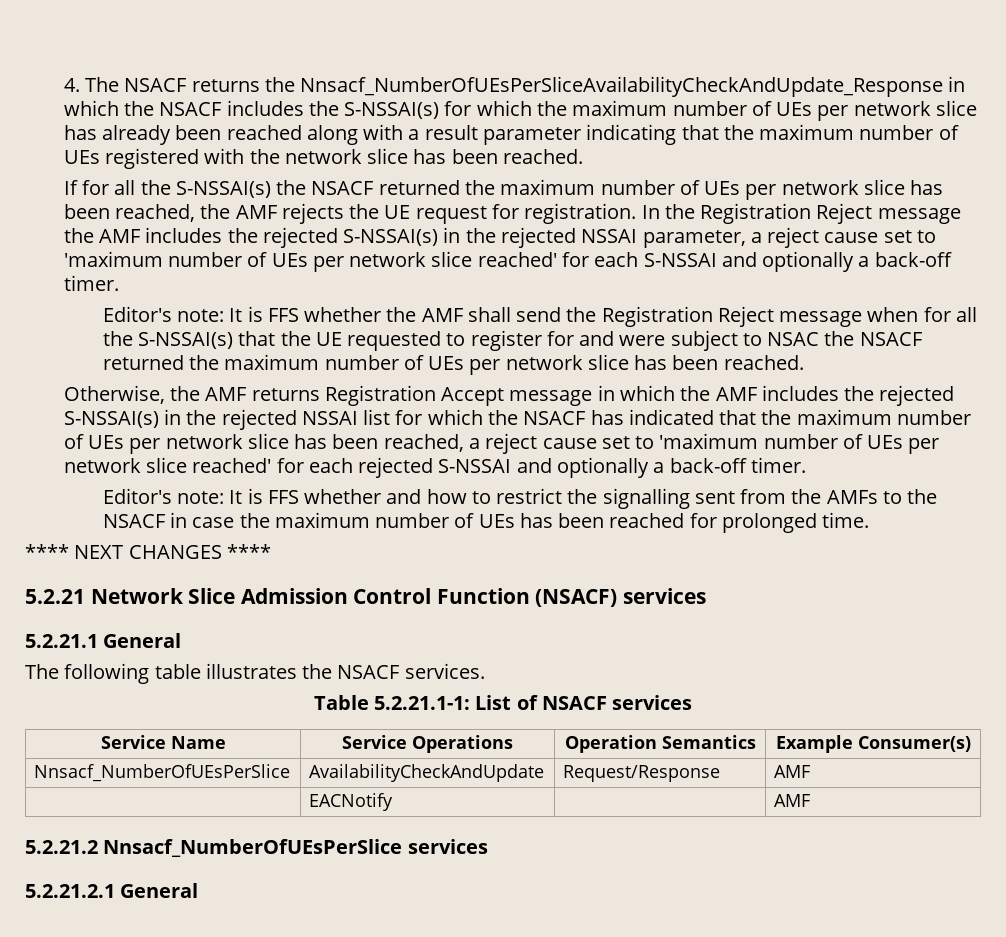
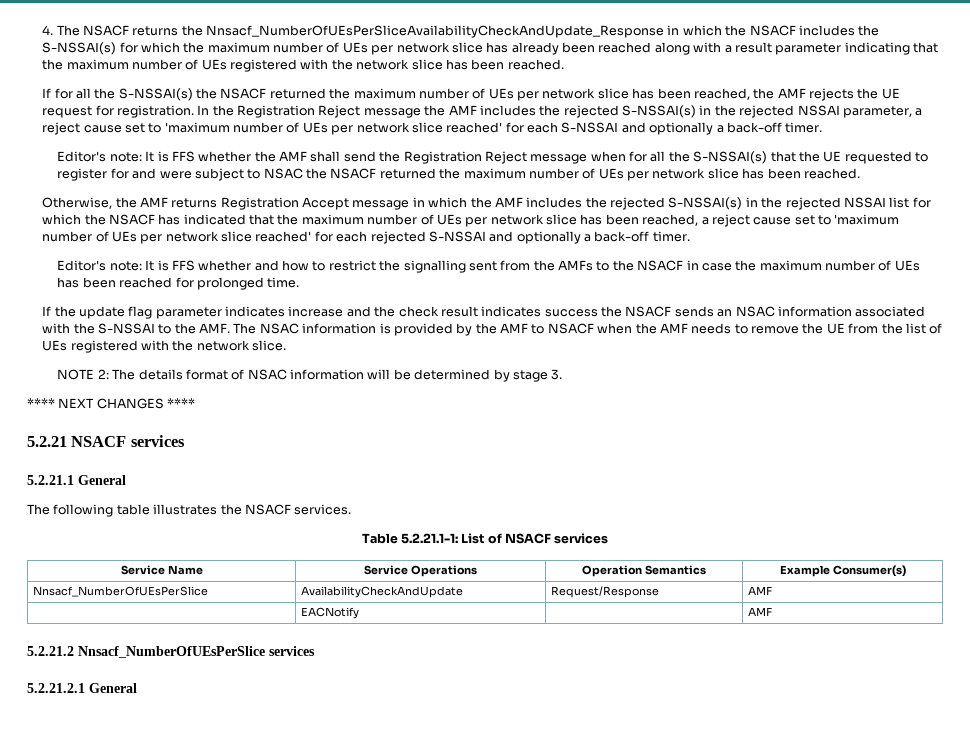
(870, 520) none -> [42,306,926,319] [42,323,943,336] [42,340,287,353] [57,369,563,382] // If the update flag parameter indicates increase and the check result indicates success the NSACF sends an NSAC information associated with the S-NSSAI to the AMF. The NSAC information is provided by the AMF to NSACF when the AMF needs to remove the UE from the list of UEs registered with the network slice. // NOTE 2: The details format of NSAC information will be determined by stage 3.
[90,588,618,607] Network Slice Admission Control Function (NSACF) -> [71,436,127,447] NSACF

